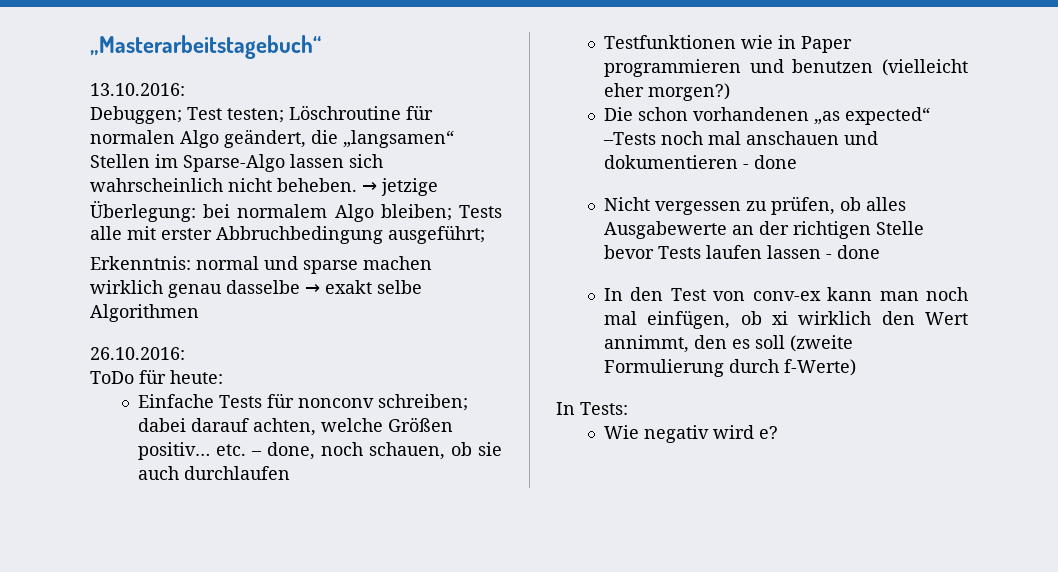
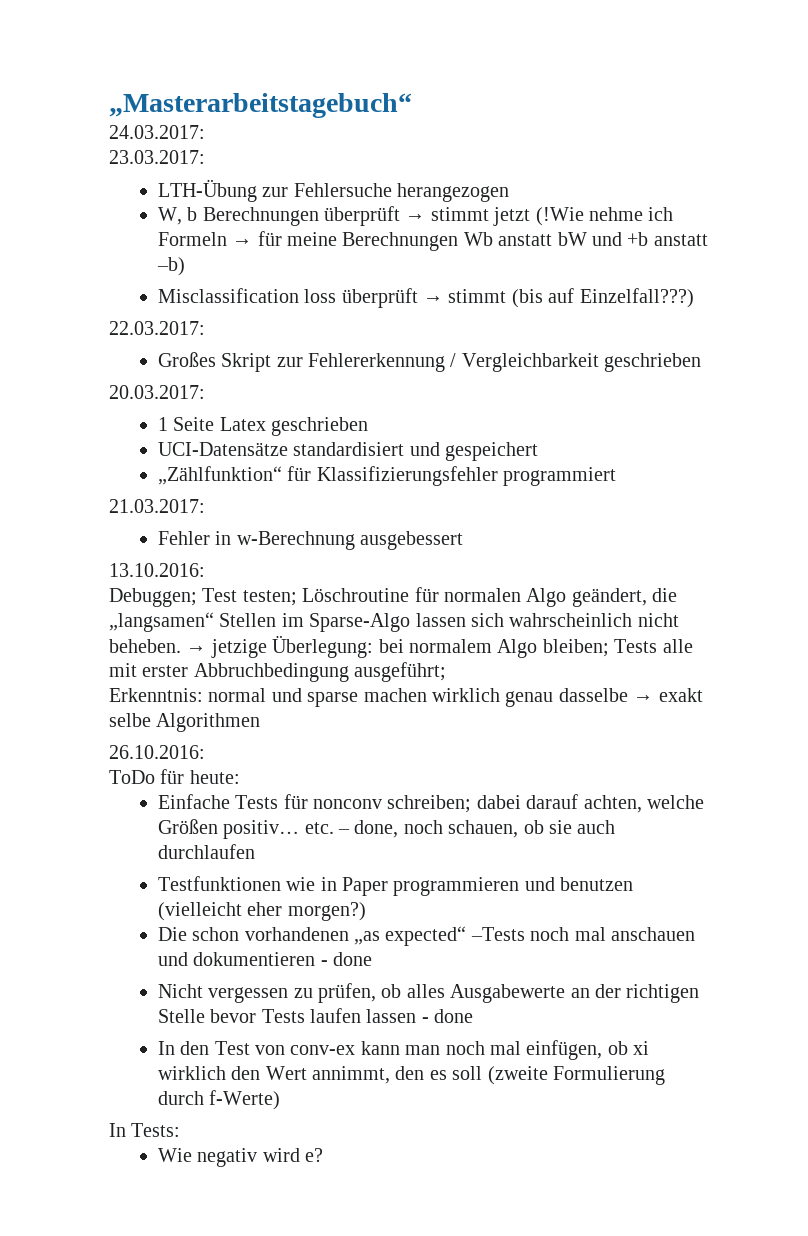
(321, 47) none -> [109,125,205,139] [109,150,205,164] [157,179,510,202] [157,206,674,226] [157,231,708,251] [156,257,185,276] [157,288,694,308] [109,321,205,335] [157,352,702,372] [109,385,205,399] [157,417,369,436] [157,442,539,461] [157,466,617,486] [109,499,205,513] [157,531,464,550] // 24.03.2017: // 23.03.2017: // LTH-Übung zur Fehlersuche herangezogen // W, b Berechnungen überprüft → stimmt jetzt (!Wie nehme ich Formeln → für meine Berechnungen Wb anstatt bW und +b anstatt –b) // Misclassification loss überprüft → stimmt (bis auf Einzelfall???) // 22.03.2017: // Großes Skript zur Fehlererkennung / Vergleichbarkeit geschrieben // 20.03.2017: // 1 Seite Latex geschrieben // UCI-Datensätze standardisiert und gespeichert // „Zählfunktion“ für Klassifizierungsfehler programmiert // 21.03.2017: // Fehler in w-Berechnung ausgebessert

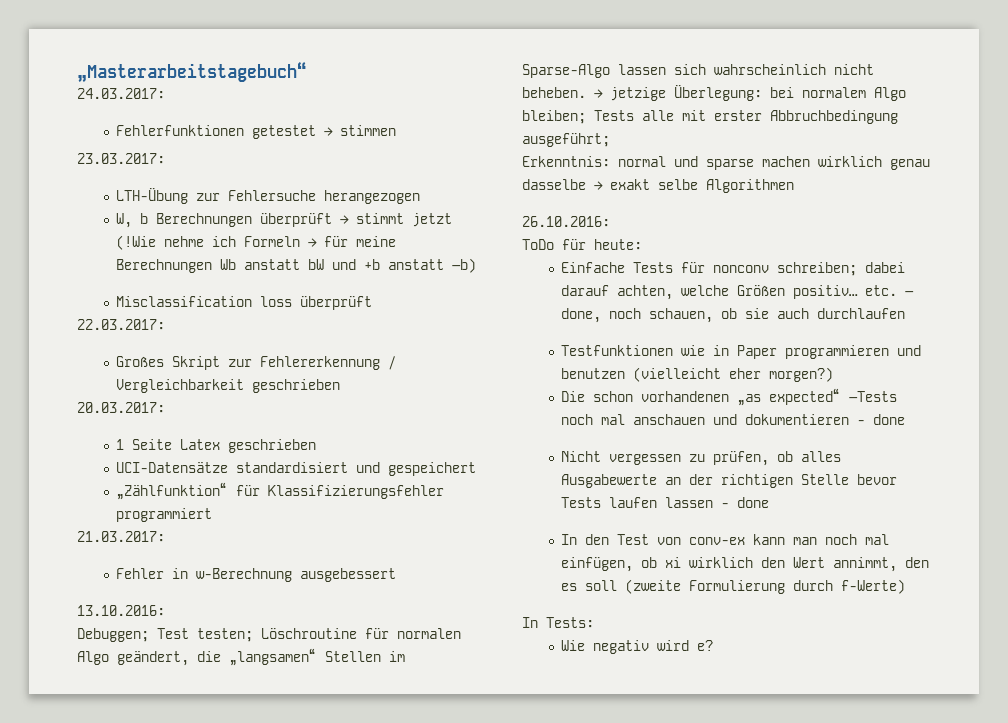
(205, 132) none -> [116,125,397,139] // Fehlerfunktionen getestet → stimmen
[423,288,694,308] → stimmt (bis auf Einzelfall???) -> (373, 303) none

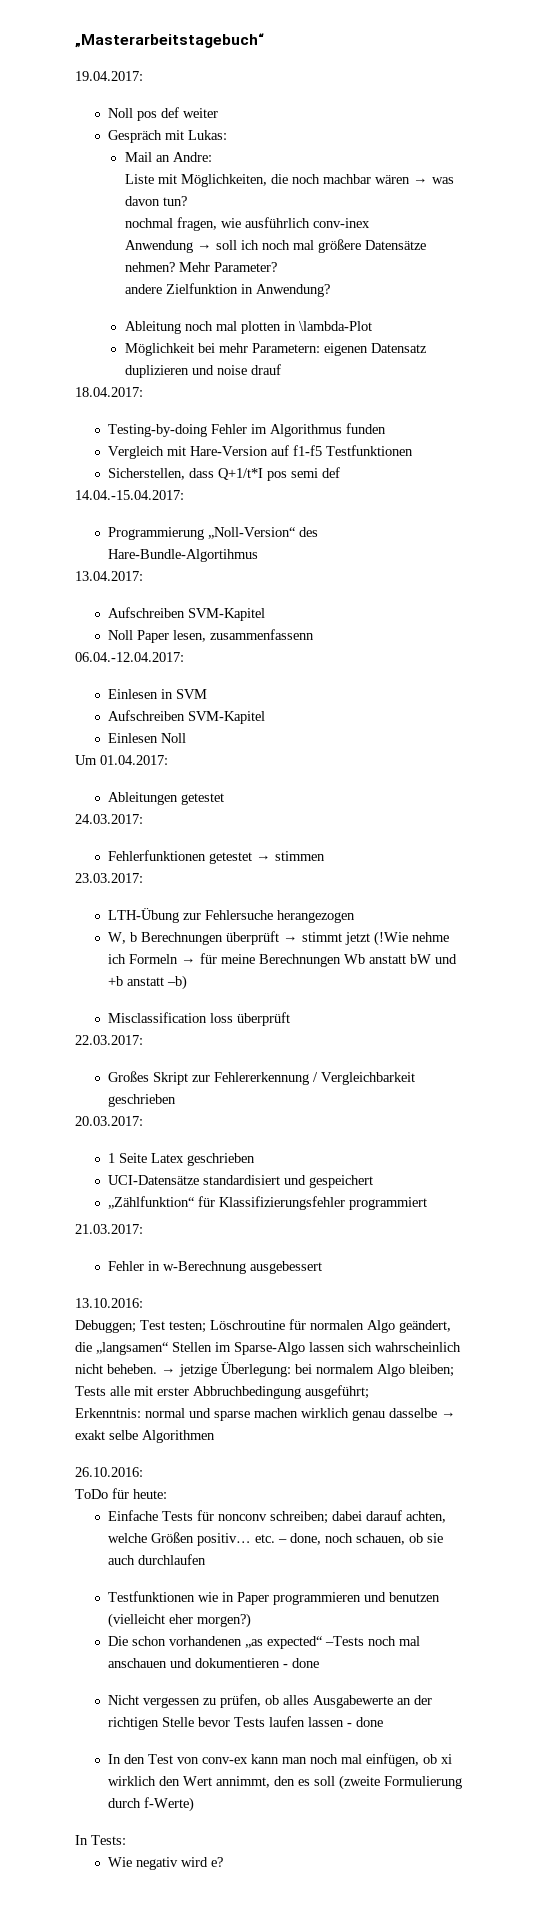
(307, 72) none -> [75,71,143,81] [107,107,218,121] [107,130,227,143] [124,152,212,162] [125,174,455,187] [125,196,188,206] [125,217,371,231] [125,239,427,253] [125,262,278,272] [125,283,331,297] [124,321,372,334] [124,343,427,356] [124,364,281,378] [75,387,143,397] [107,423,386,437] [107,445,413,459] [107,467,340,481] [75,490,184,500] [107,527,318,540] [107,549,258,562] [75,571,143,581] [107,607,265,621] [107,629,314,643] [75,652,184,662] [107,689,207,699] [107,710,265,724] [107,733,186,743] [75,755,168,765] [107,792,224,805] // 19.04.2017: // Noll pos def weiter // Gespräch mit Lukas: // Mail an Andre: // Liste mit Möglichkeiten, die noch machbar wären → was davon tun? // nochmal fragen, wie ausführlich conv-inex // Anwendung → soll ich noch mal größere Datensätze nehmen? Mehr Parameter? // andere Zielfunktion in Anwendung? // Ableitung noch mal plotten in \lambda-Plot // Möglichkeit bei mehr Parametern: eigenen Datensatz duplizieren und noise drauf // 18.04.2017: // Testing-by-doing Fehler im Algorithmus funden // Vergleich mit Hare-Version auf f1-f5 Testfunktionen // Sicherstellen, dass Q+1/t*I pos semi def // 14.04.-15.04.2017: // Programmierung „Noll-Version“ des Hare-Bundle-Algortihmus // 13.04.2017: // Aufschreiben SVM-Kapitel // Noll Paper lesen, zusammenfassenn // 06.04.-12.04.2017: // Einlesen in SVM // Aufschreiben SVM-Kapitel // Einlesen Noll // Um 01.04.2017: // Ableitungen getestet

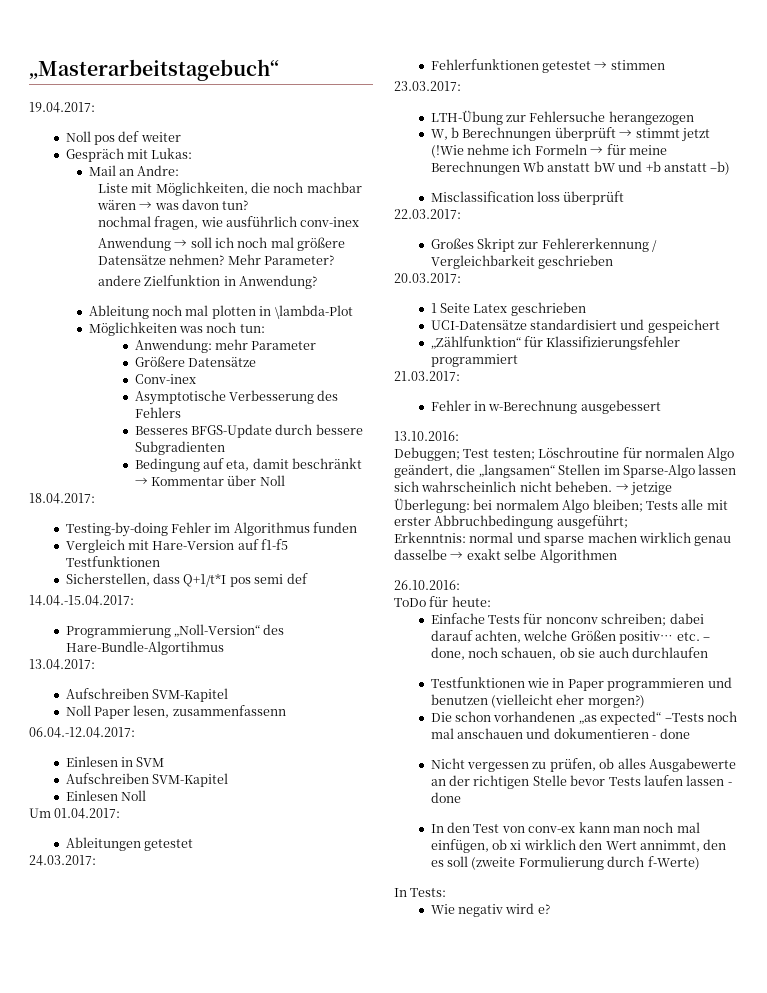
[124,343,427,356] [124,364,281,378] Möglichkeit bei mehr Parametern: eigenen Datensatz duplizieren und noise drauf -> [88,322,265,336] [134,339,317,353] [134,356,257,367] [134,374,196,384] [134,390,339,405] [134,407,181,418] [134,424,363,438] [134,441,225,455] [134,458,363,472] [134,475,285,486] Möglichkeiten was noch tun: // Anwendung: mehr Parameter // Größere Datensätze // Conv-inex // Asymptotische Verbesserung des Fehlers // Besseres BFGS-Update durch bessere Subgradienten // Bedingung auf eta, damit beschränkt → Kommentar über Noll

